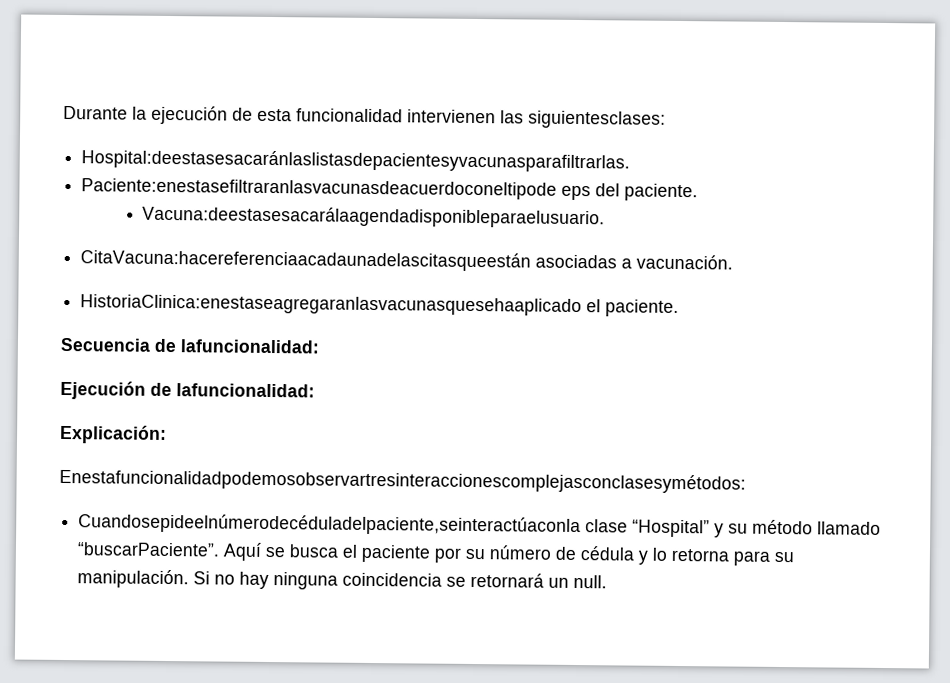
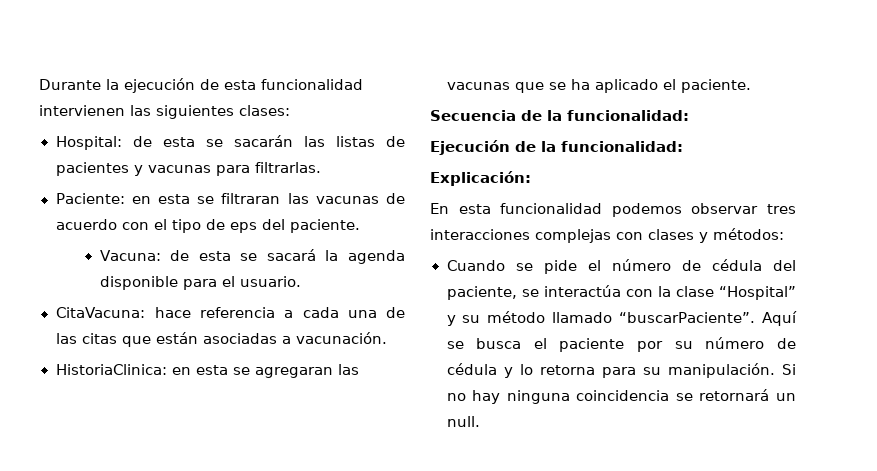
[528,110,666,129] [81,149,631,173] [81,178,699,202] [142,205,606,229] [80,249,734,272] [80,294,583,317] siguientesclases: // Hospital:deestasesacaránlaslistasdepacientesyvacunasparafiltrarlas. // Paciente:enestasefiltraranlasvacunasdeacuerdoconeltipode eps del paciente. // Vacuna:deestasesacarálaagendadisponibleparaelusuario. // CitaVacuna:hacereferenciaacadaunadelascitasqueestán asociadas a vacunación. // HistoriaClinica:enestaseagregaranlasvacunasquesehaaplicado -> [156,105,290,119] [55,135,405,150] [55,162,321,176] [55,193,405,204] [55,219,360,233] [99,249,406,264] [99,276,301,290] [55,307,406,318] [55,332,387,347] [55,364,359,378] [446,79,658,93] siguientes clases: // Hospital: de esta se sacarán las listas de pacientes y vacunas para filtrarlas. // Paciente: en esta se filtraran las vacunas de acuerdo con el tipo de eps del paciente. // Vacuna: de esta se sacará la agenda disponible para el usuario. // CitaVacuna: hace referencia a cada una de las citas que están asociadas a vacunación. // HistoriaClinica: en esta se agregaran las vacunas que se ha aplicado
[180,339,320,354] lafuncionalidad: -> [547,110,689,121] la funcionalidad:
[176,383,315,398] lafuncionalidad: -> [541,141,683,152] la funcionalidad:
[59,468,746,494] [78,513,582,537] Enestafuncionalidadpodemosobservartresinteraccionescomplejasconclasesymétodos: // Cuandosepideelnúmerodecéduladelpaciente,seinteractúaconla -> [430,203,796,217] [430,228,784,243] [446,259,796,274] [446,285,671,300] En esta funcionalidad podemos observar tres interacciones complejas con clases y métodos: // Cuando se pide el número de cédula del paciente, se interactúa con la

